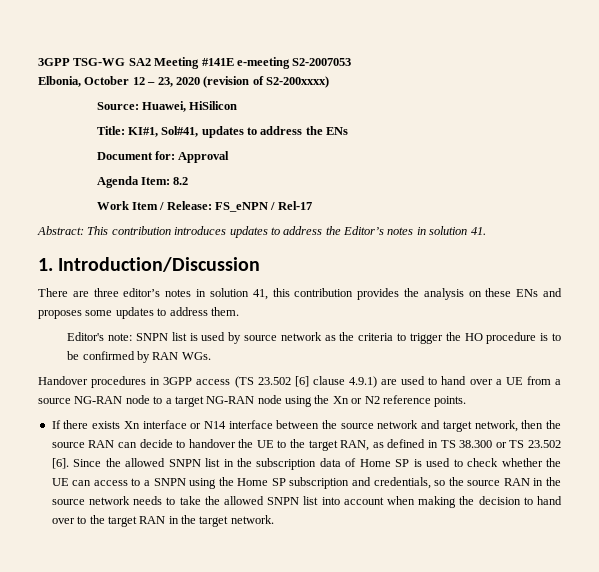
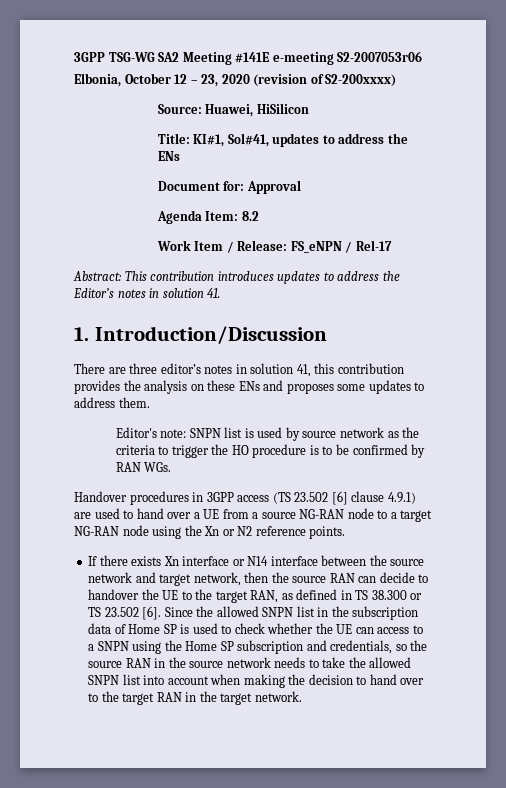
[292,58,352,66] S2-2007053 -> [337,51,423,62] S2-2007053r06

